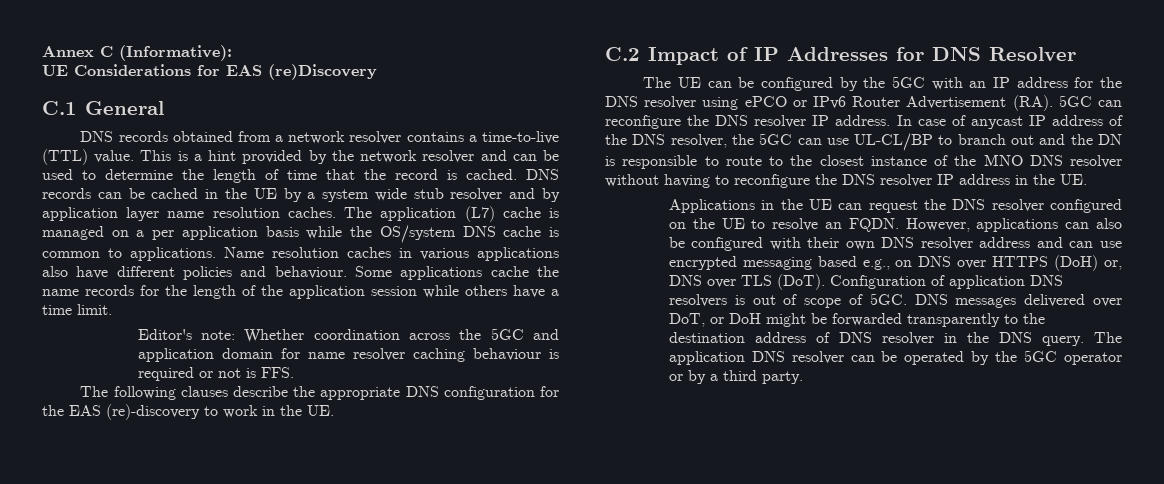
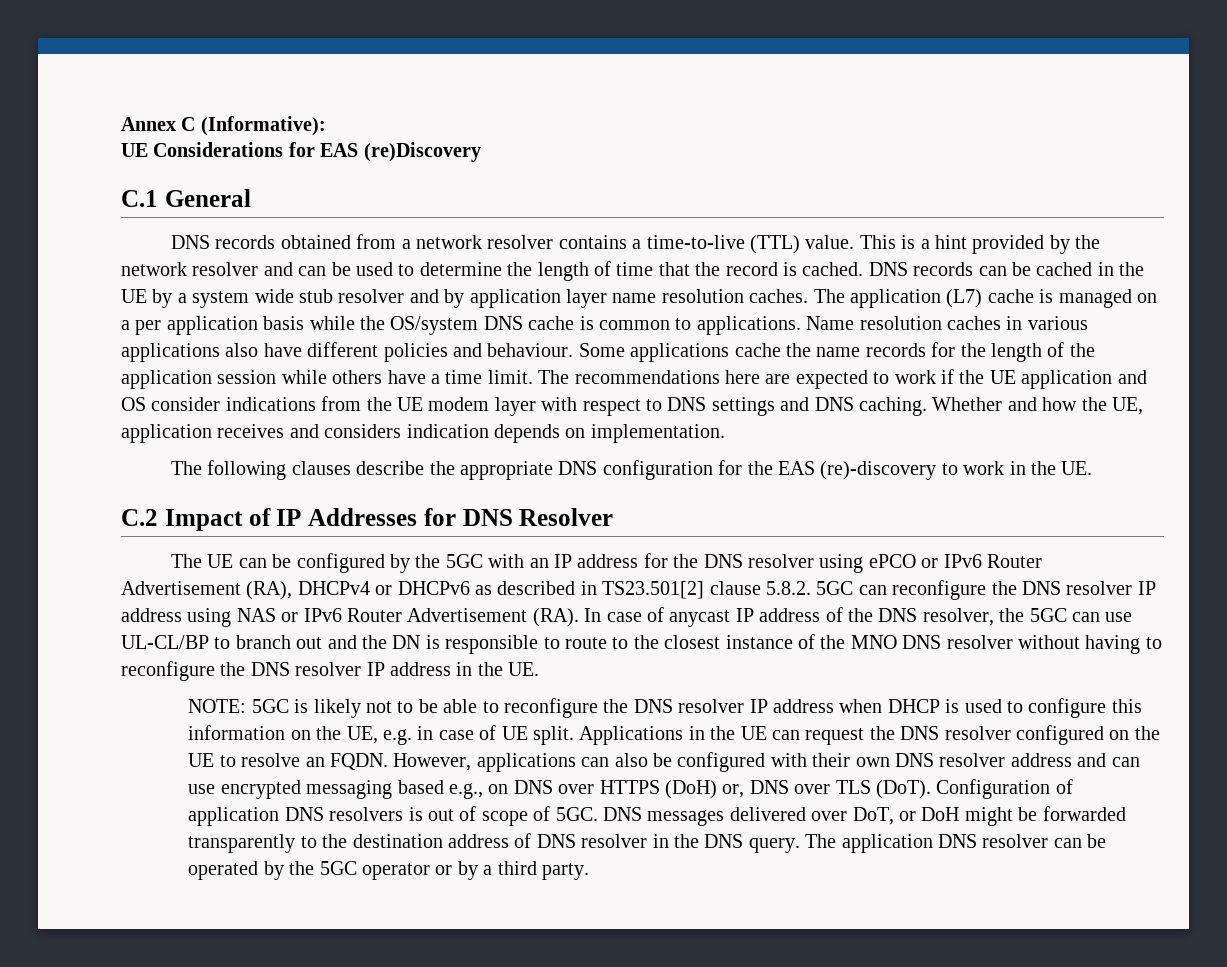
[137,328,560,343] [137,348,559,362] [137,367,294,381] // Editor's note: Whether coordination across the 5GC and application domain for name resolver caching behaviour is required or not is FFS. -> [538,369,1147,389] [121,396,1143,416] [121,424,725,443] The recommendations here are expected to work if the UE application and OS consider indications from the UE modem layer with respect to DNS settings and DNS caching. Whether and how the UE, application receives and considers indication depends on implementation.
[1012,95,1053,111] (RA). -> [246,581,811,600] (RA), DHCPv4 or DHCPv6 as described in TS23.501[2] clause 5.8.2.
[835,115,891,126] address. -> [121,608,579,627] address using NAS or IPv6 Router Advertisement (RA).
(1087, 179) none -> [188,698,1142,718] [188,725,575,745] NOTE: 5GC is likely not to be able to reconfigure the DNS resolver IP address when DHCP is used to configure this information on the UE, e.g. in case of UE split.

